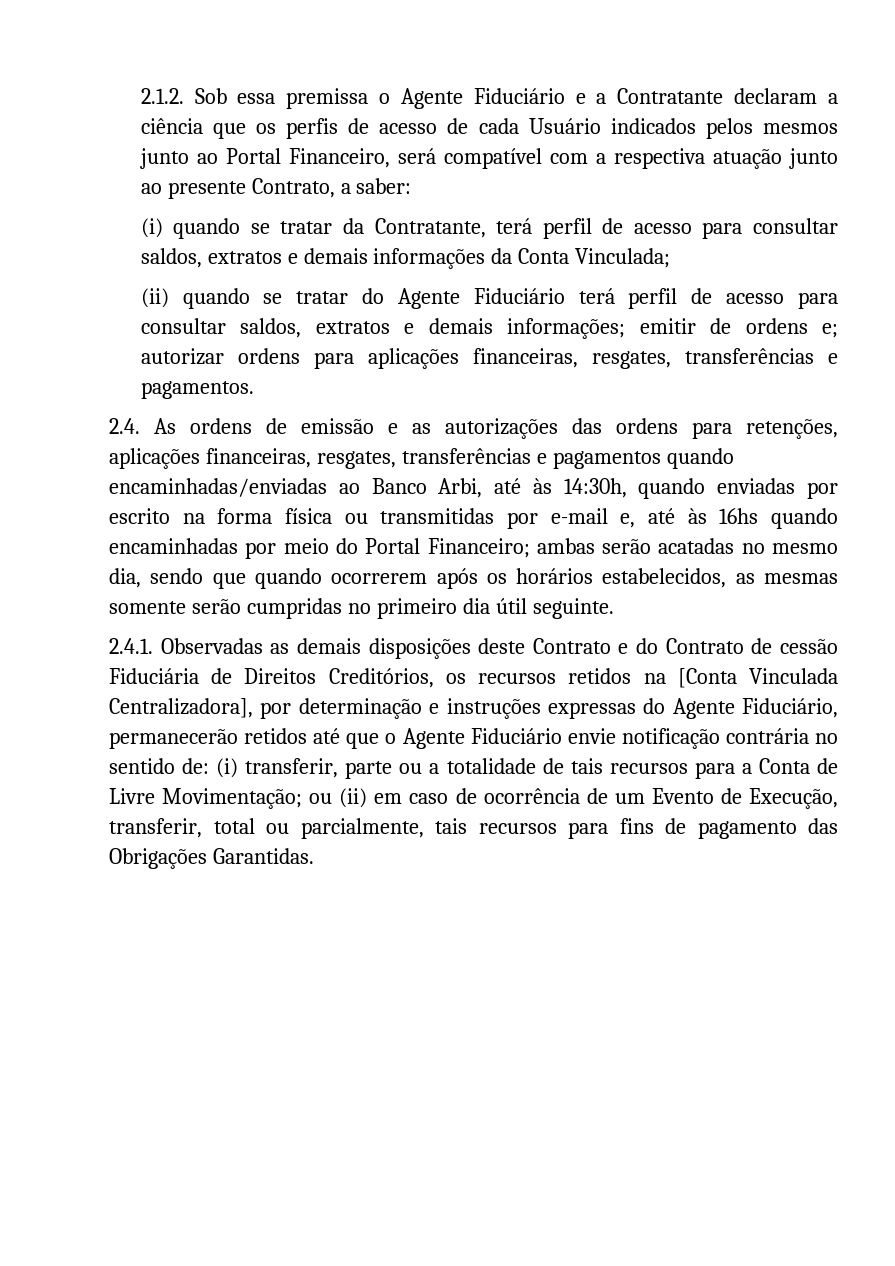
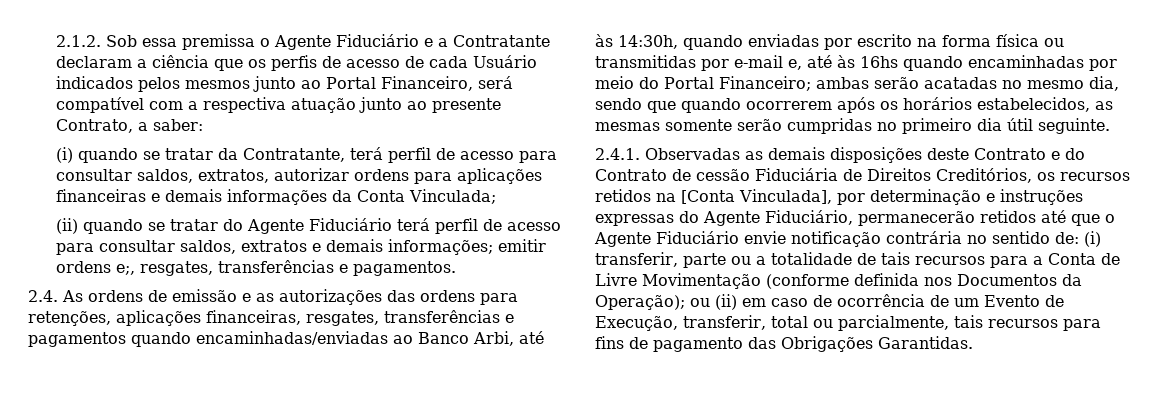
[207,251,282,264] extratos -> [198,168,543,184] [56,189,147,202] extratos, autorizar ordens para aplicações financeiras
[710,318,839,338] [140,348,578,369] de ordens e; autorizar ordens para aplicações financeiras, -> [56,261,136,275] ordens e;,
[748,668,838,684] [109,698,253,718] Vinculada Centralizadora], -> [739,189,832,204] Vinculada],
[162,788,303,809] Movimentação; -> [642,273,1082,289] [595,295,685,310] Movimentação (conforme definida nos Documentos da Operação);

